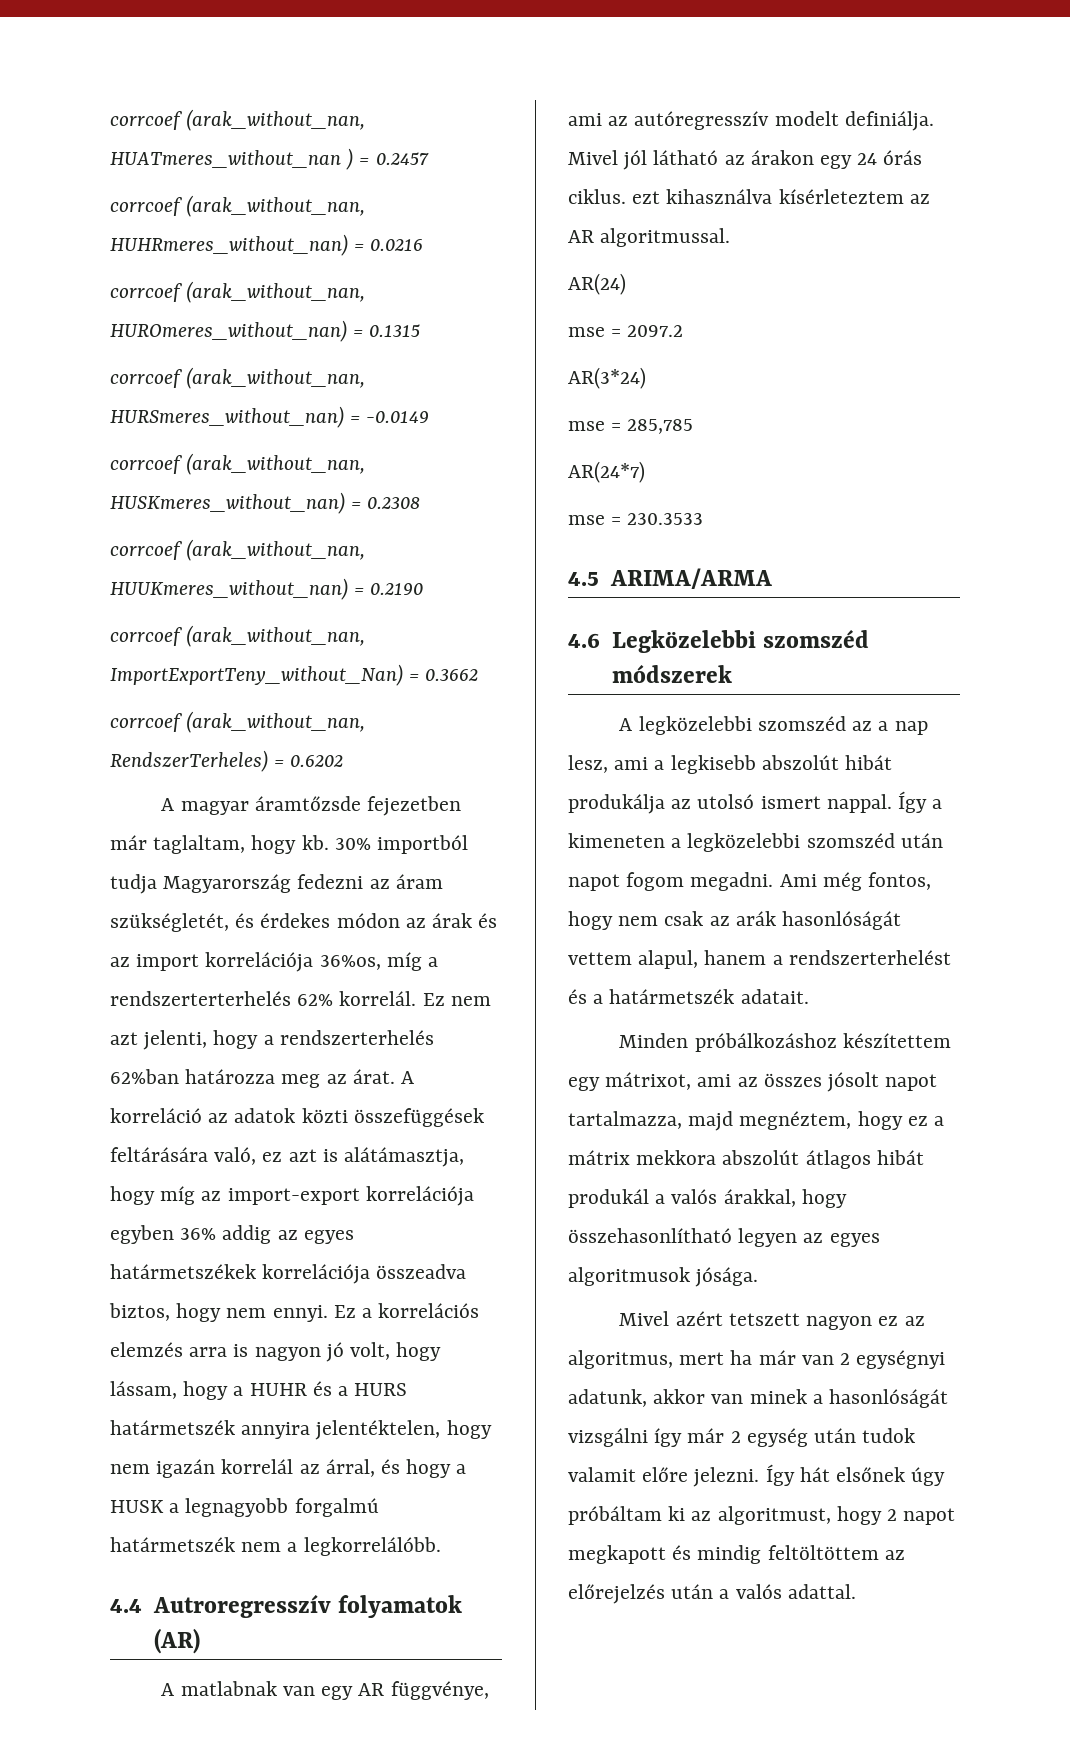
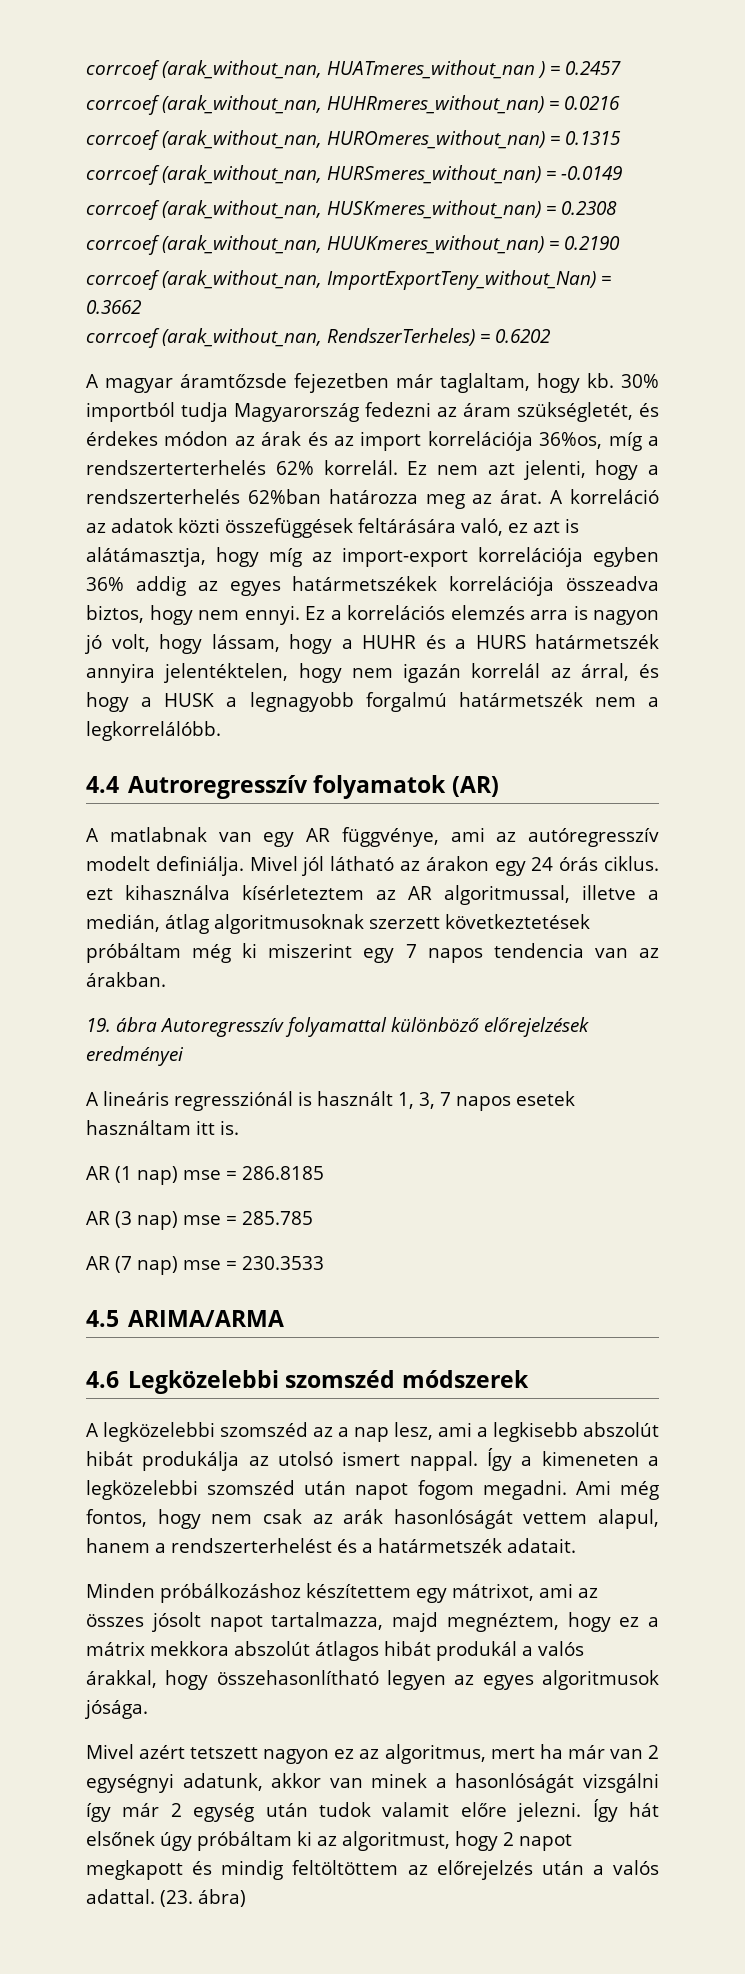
[600,228,731,247] [568,273,626,295] [568,325,684,337] [568,367,646,389] [568,419,694,434] [568,461,645,483] algoritmussal. // AR(24) // mse = 2097.2 // AR(3*24) // mse = 285,785 // AR(24*7) // -> [444,885,659,905] [86,914,590,934] [86,943,659,963] [86,972,166,987] [86,1017,589,1037] [86,1046,184,1066] [86,1091,575,1111] [86,1120,239,1135] [86,1166,324,1185] [86,1211,313,1230] [86,1256,178,1275] algoritmussal, illetve a medián, átlag algoritmusoknak szerzett következtetések próbáltam még ki miszerint egy 7 napos tendencia van az árakban. // 19. ábra Autoregresszív folyamattal különböző előrejelzések eredményei // A lineáris regressziónál is használt 1, 3, 7 napos esetek használtam itt is. // AR (1 nap) mse = 286.8185 // AR (3 nap) mse = 285.785 // AR (7 nap)
(856, 1591) none -> [160,1889,246,1907] (23. ábra)

